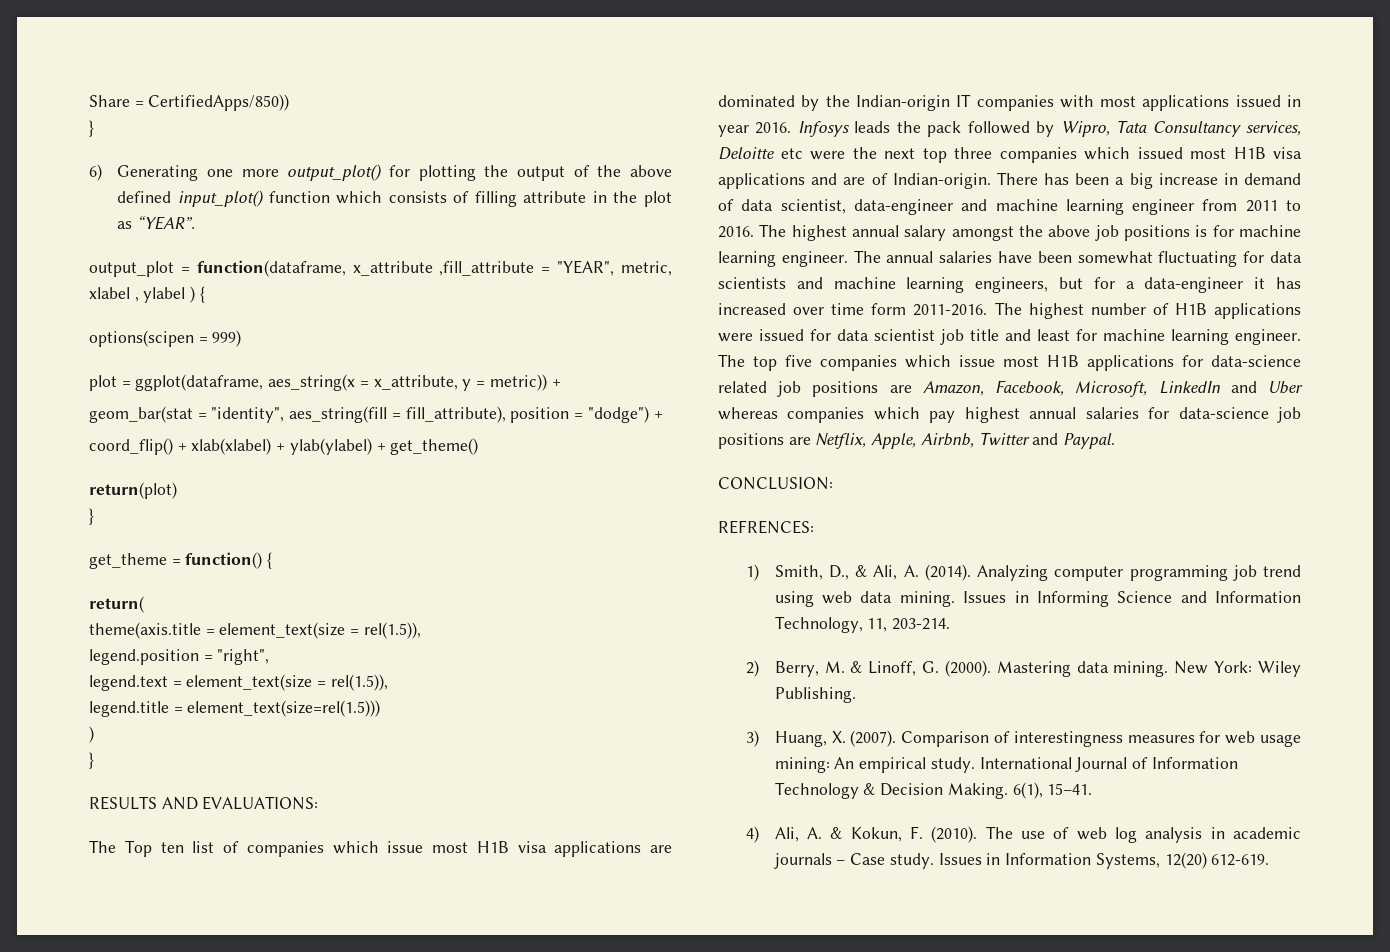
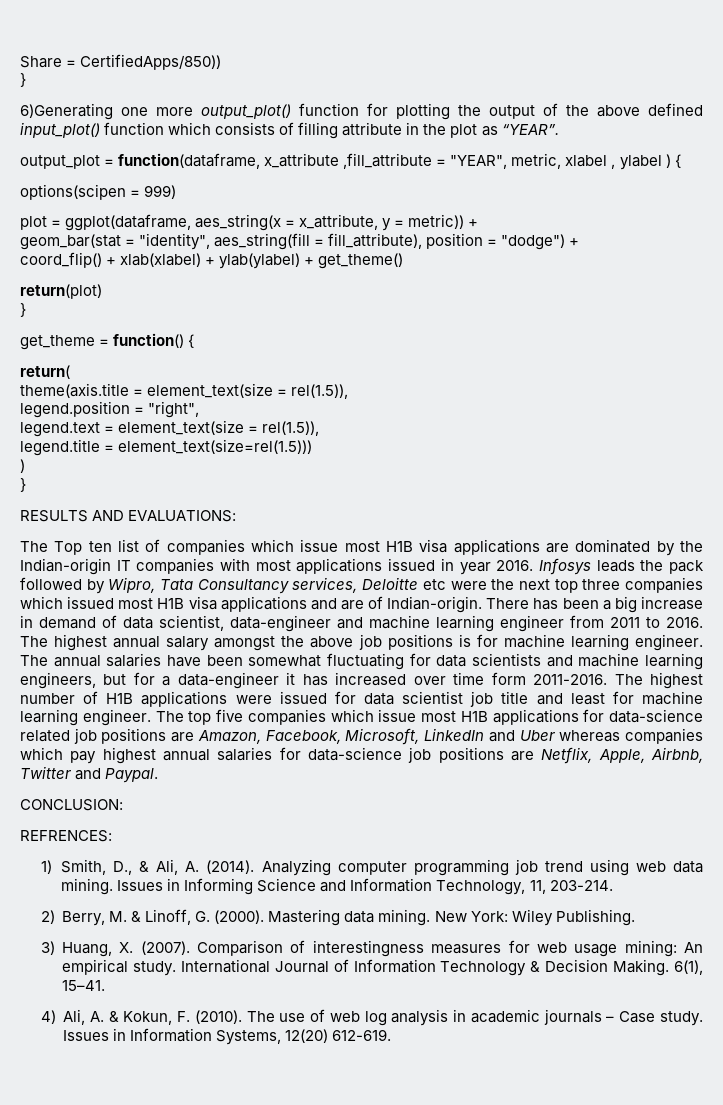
[89,164,199,181] 6) Generating -> [20,103,113,120] 6)Generating
(383, 172) none -> [299,103,359,116] function

